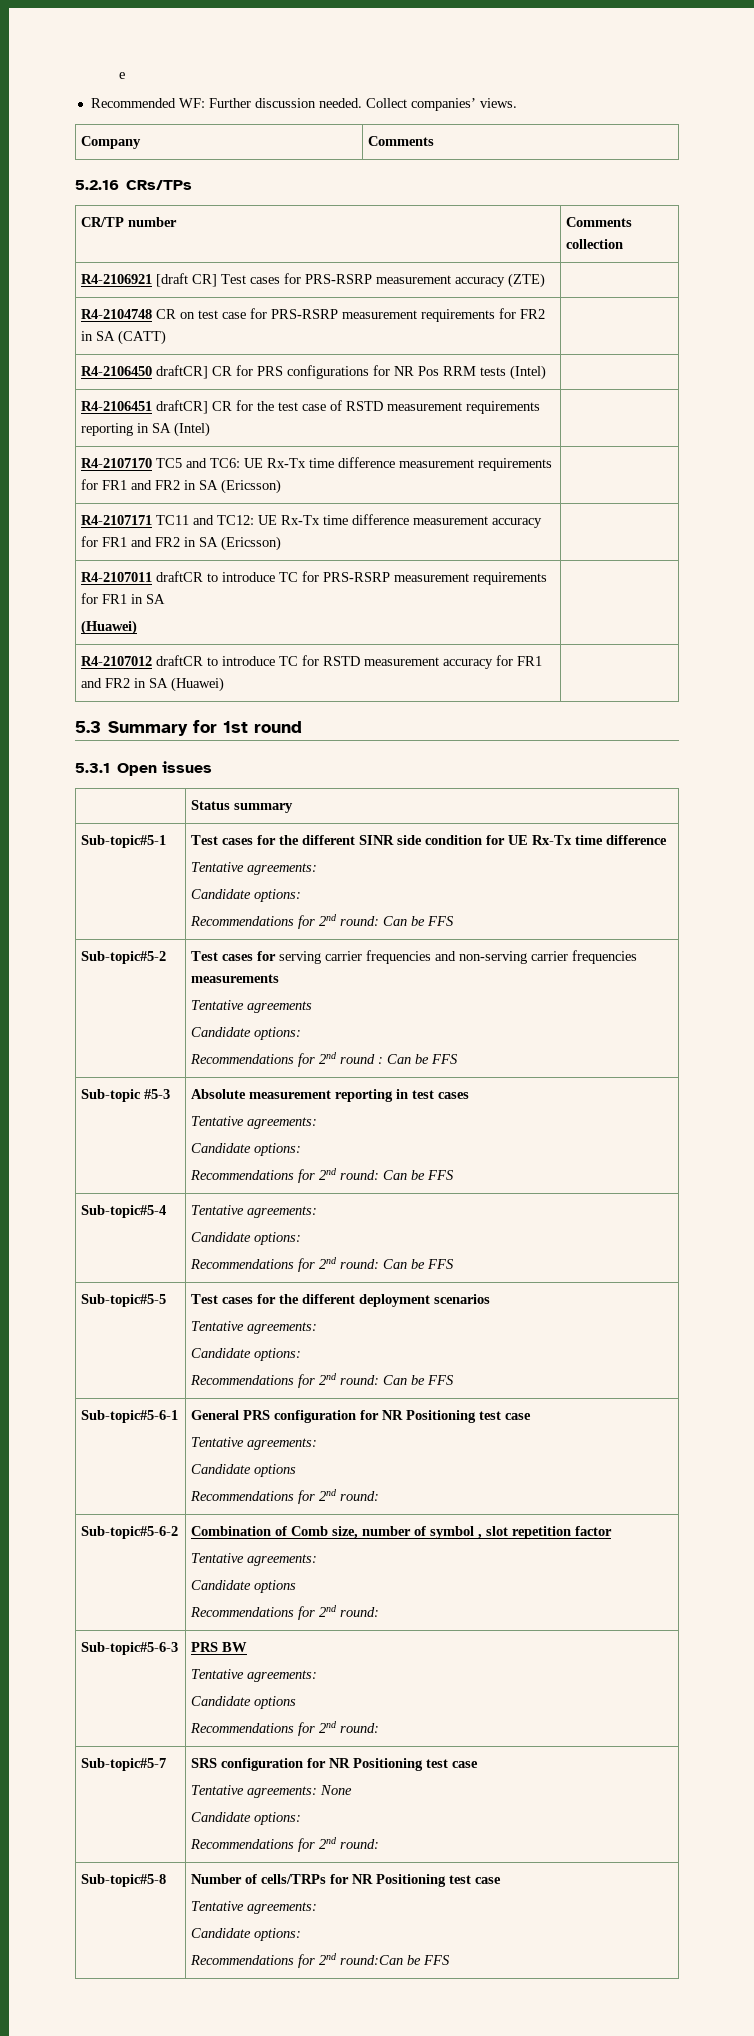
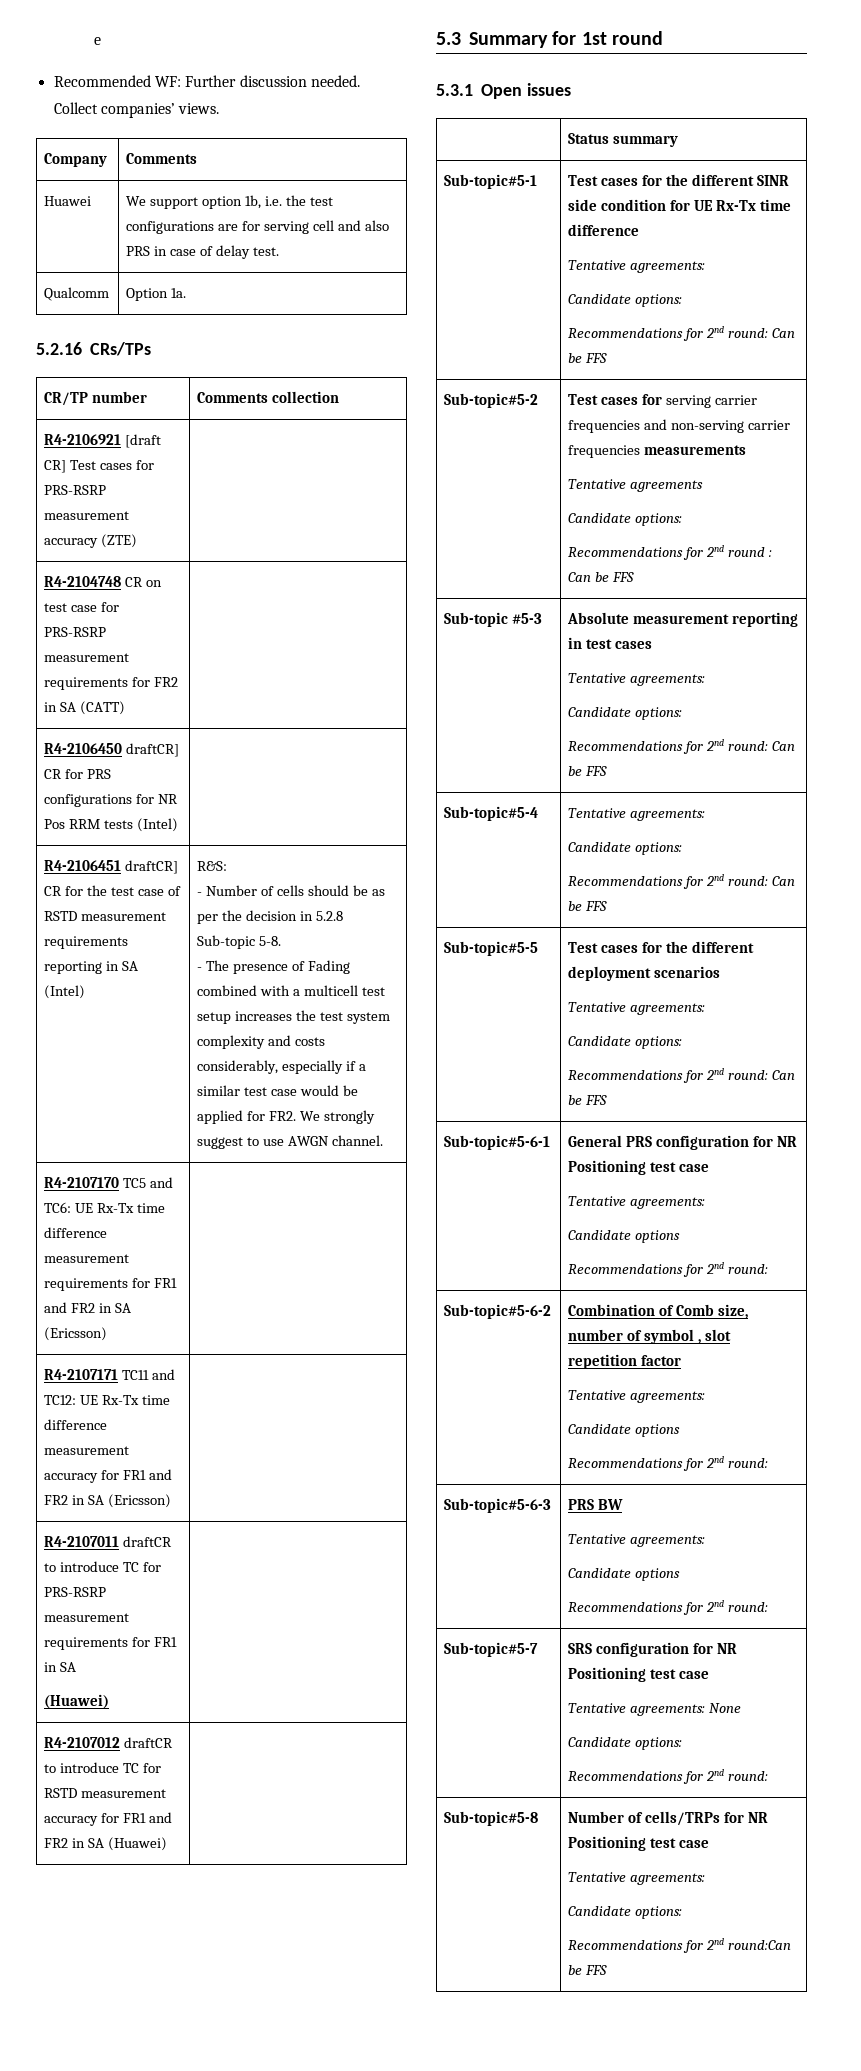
(435, 141) none -> [44,196,92,206] [126,195,333,209] [126,220,389,234] [126,245,280,259] [44,287,110,301] [126,288,187,301] // Huawei | We support option 1b, i.e. the test configurations are for serving cell and also PRS in case of delay test. // Qualcomm | Option 1a.
(211, 429) none -> [197,861,228,871] [197,885,385,896] [197,910,344,924] [197,935,282,949] [197,960,351,974] [197,985,386,996] [197,1010,391,1024] [197,1035,326,1049] [197,1060,367,1074] [197,1085,359,1096] [197,1110,376,1124] [197,1135,384,1149] R&S: // - Number of cells should be as per the decision in 5.2.8 Sub-topic 5-8. // - The presence of Fading combined with a multicell test setup increases the test system complexity and costs considerably, especially if a similar test case would be applied for FR2. We strongly suggest to use AWGN channel.

